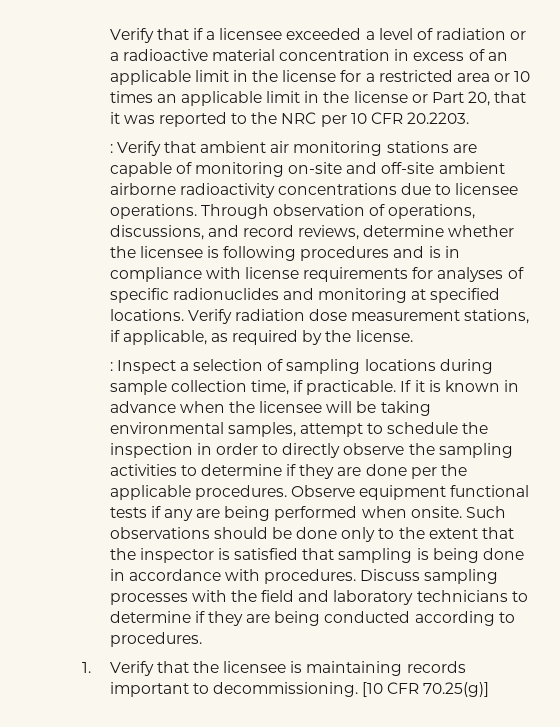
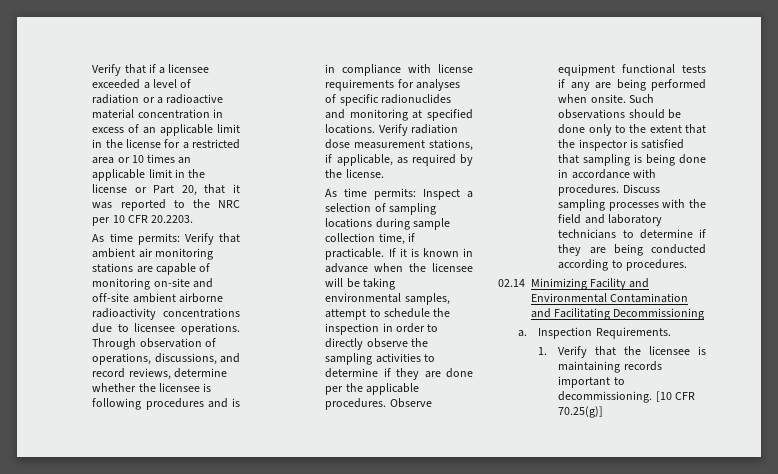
[109,144,113,153] : -> [92,233,180,245] As time permits:
[109,362,113,371] : -> [325,188,417,200] As time permits:
(202, 639) none -> [498,278,650,290] [531,293,689,303] [531,308,705,320] [518,327,671,339] // 02.14 Minimizing Facility and Environmental Contamination and Facilitating Decommissioning // a. Inspection Requirements.

